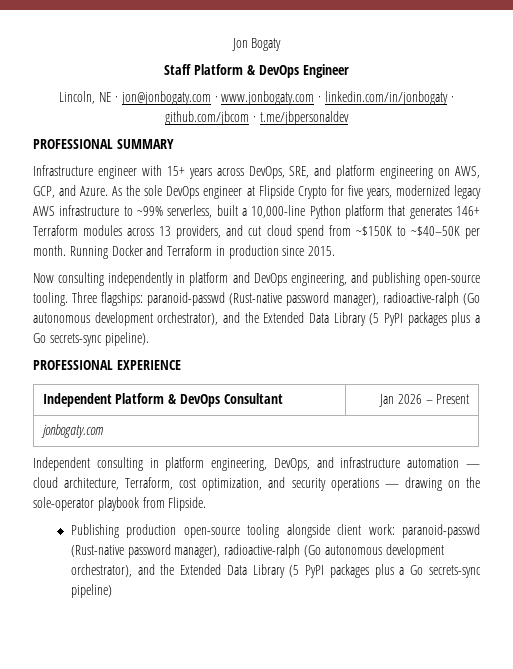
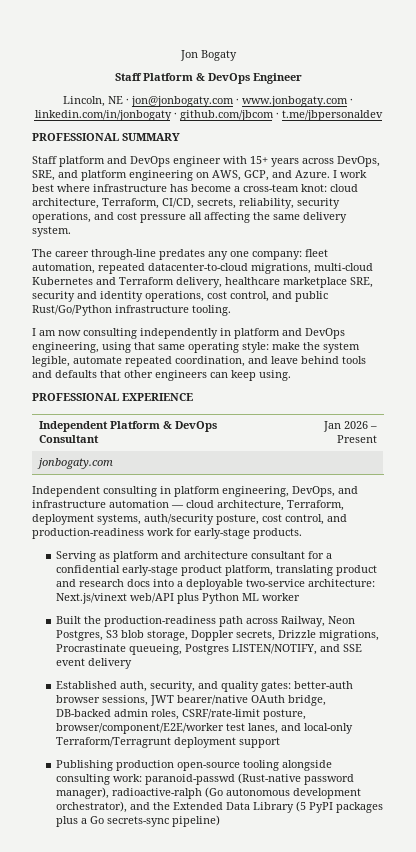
[33,165,93,176] Infrastructure -> [32,156,170,167] Staff platform and DevOps
[112,185,481,199] [33,205,480,219] [33,225,480,239] [33,245,336,259] [33,273,54,283] As the sole DevOps engineer at Flipside Crypto for five years, modernized legacy AWS infrastructure to ~99% serverless, built a 10,000-line Python platform that generates 146+ Terraform modules across 13 providers, and cut cloud spend from ~$150K to ~$40–50K per month. Running Docker and Terraform in production since 2015. // Now -> [333,170,367,178] [32,184,358,192] [32,198,340,209] [32,212,347,223] [32,226,71,237] [32,249,328,260] [32,263,373,274] [32,277,373,288] [32,291,328,302] [32,305,231,316] [32,328,81,336] I work best where infrastructure has become a cross-team knot: cloud architecture, Terraform, CI/CD, secrets, reliability, security operations, and cost pressure all affecting the same delivery system. // The career through-line predates any one company: fleet automation, repeated datacenter-to-cloud migrations, multi-cloud Kubernetes and Terraform delivery, healthcare marketplace SRE, security and identity operations, cost control, and public Rust/Go/Python infrastructure tooling. // I am now
[350,272,481,286] [33,292,480,306] [33,312,481,326] [33,332,149,346] and publishing open-source tooling. Three flagships: paranoid-passwd (Rust-native password manager), radioactive-ralph (Go autonomous development orchestrator), and the Extended Data Library (5 PyPI packages plus a Go secrets-sync pipeline). -> [102,342,360,353] [32,356,366,367] [32,370,291,381] using that same operating style: make the system legible, automate repeated coordination, and leave behind tools and defaults that other engineers can keep using.
[179,477,480,491] [33,497,207,511] cost optimization, and security operations — drawing on the sole-operator playbook from Flipside. -> [32,514,347,525] [32,528,302,539] [56,551,333,562] [56,565,378,576] [56,579,376,590] [56,593,301,604] [56,616,356,627] [56,630,380,641] [56,644,363,655] [56,658,133,669] [56,681,354,692] [56,695,327,706] [56,709,307,720] [56,723,354,734] [56,737,281,748] deployment systems, auth/security posture, cost control, and production-readiness work for early-stage products. // Serving as platform and architecture consultant for a confidential early-stage product platform, translating product and research docs into a deployable two-service architecture: Next.js/vinext web/API plus Python ML worker // Built the production-readiness path across Railway, Neon Postgres, S3 blob storage, Doppler secrets, Drizzle migrations, Procrastinate queueing, Postgres LISTEN/NOTIFY, and SSE event delivery // Established auth, security, and quality gates: better-auth browser sessions, JWT bearer/native OAuth bridge, DB-backed admin roles, CSRF/rate-limit posture, browser/component/E2E/worker test lanes, and local-only Terraform/Terragrunt deployment support
[337,524,362,535] client -> [56,774,111,785] consulting

